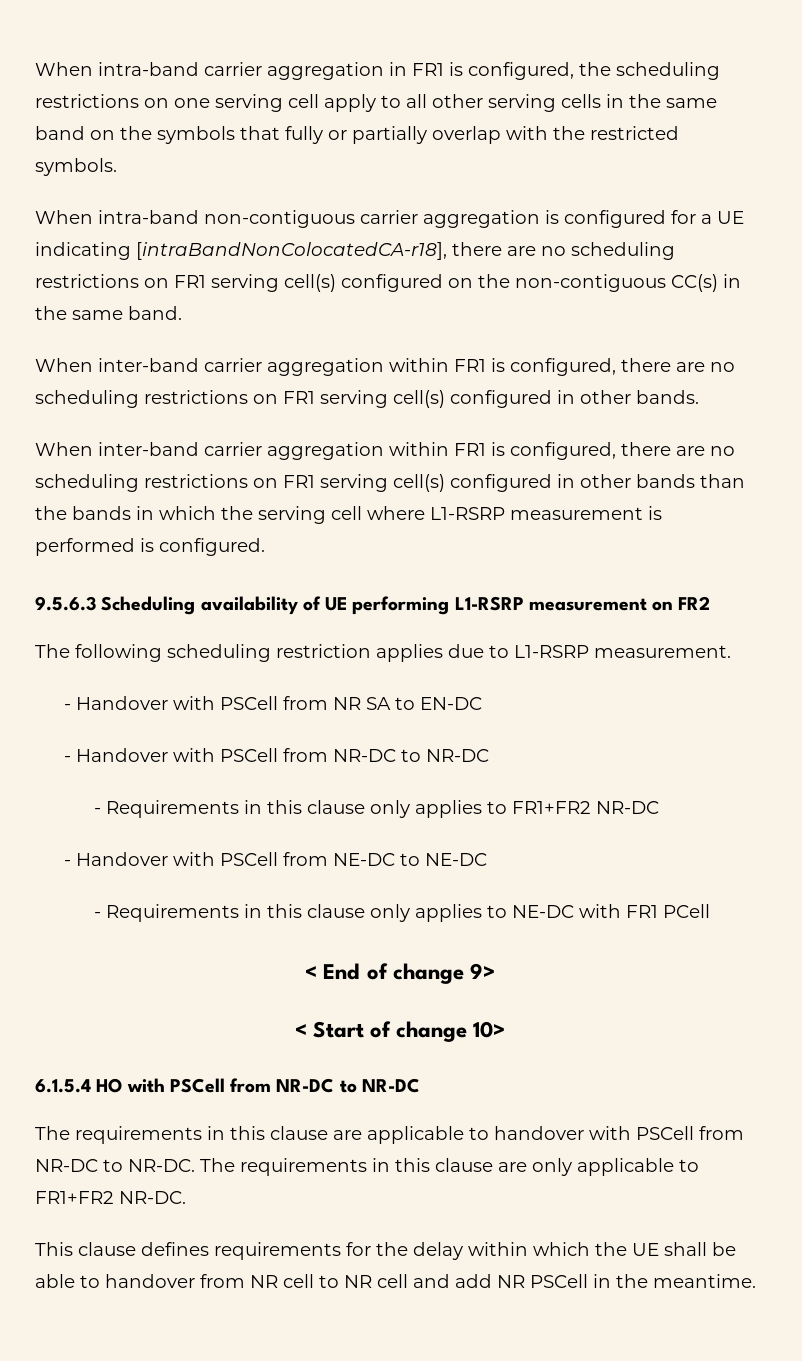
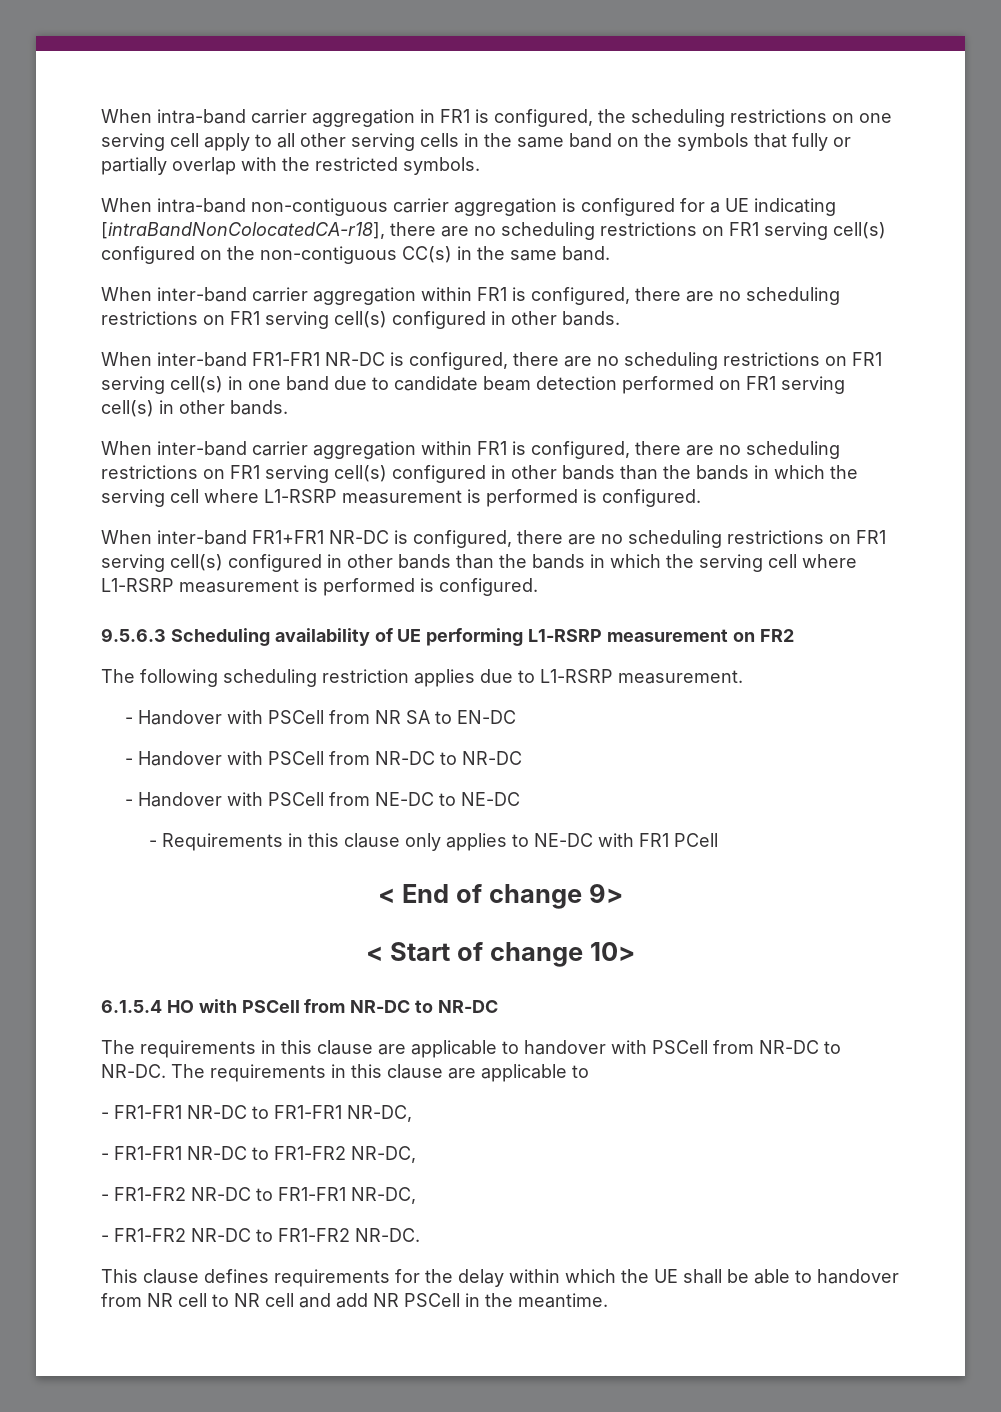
(699, 397) none -> [101,352,882,370] [101,376,845,394] [101,400,288,417] // When inter-band FR1-FR1 NR-DC is configured, there are no scheduling restrictions on FR1 serving cell(s) in one band due to candidate beam detection performed on FR1 serving cell(s) in other bands.
(265, 547) none -> [101,530,886,548] [101,554,857,572] [101,578,538,596] // When inter-band FR1+FR1 NR-DC is configured, there are no scheduling restrictions on FR1 serving cell(s) configured in other bands than the bands in which the serving cell where L1-RSRP measurement is performed is configured.
[93,800,659,818] // - Requirements in this clause only applies to FR1+FR2 NR-DC -> (523, 758) none
[532,1158,699,1176] [35,1191,114,1204] only applicable to FR1+FR2 -> [481,1064,589,1082] [101,1105,412,1122] [101,1146,416,1163] [101,1187,416,1204] [101,1228,350,1242] applicable to // - FR1-FR1 NR-DC to FR1-FR1 NR-DC, // - FR1-FR1 NR-DC to FR1-FR2 NR-DC, // - FR1-FR2 NR-DC to FR1-FR1 NR-DC, // - FR1-FR2 NR-DC to FR1-FR2

